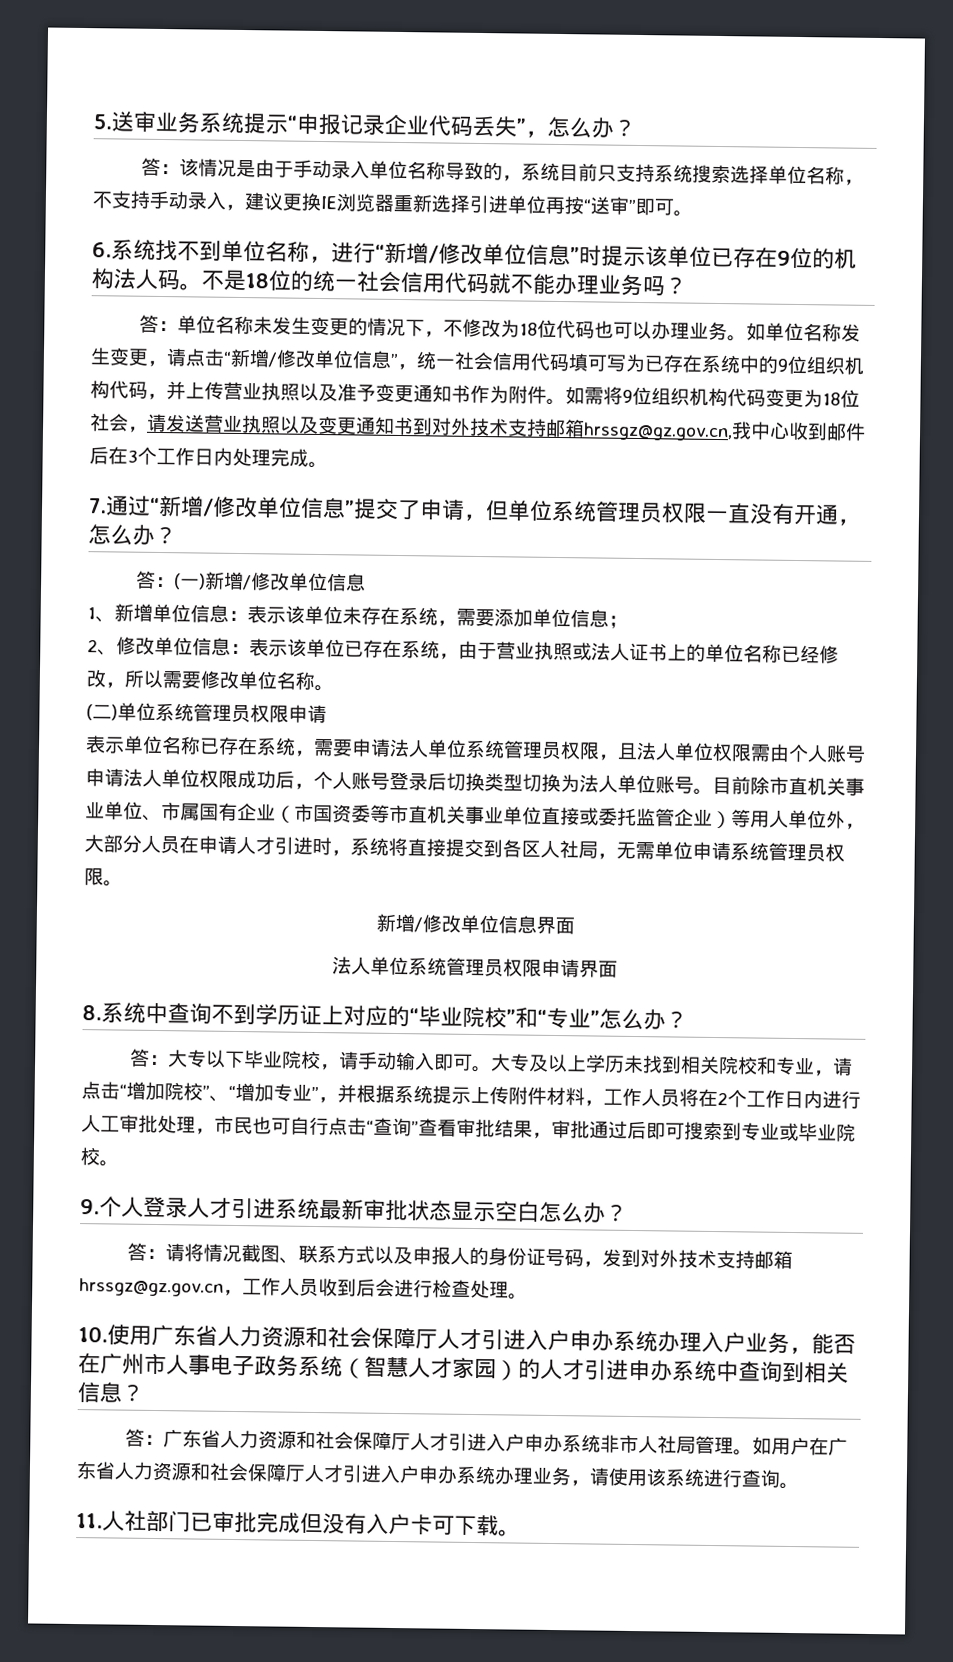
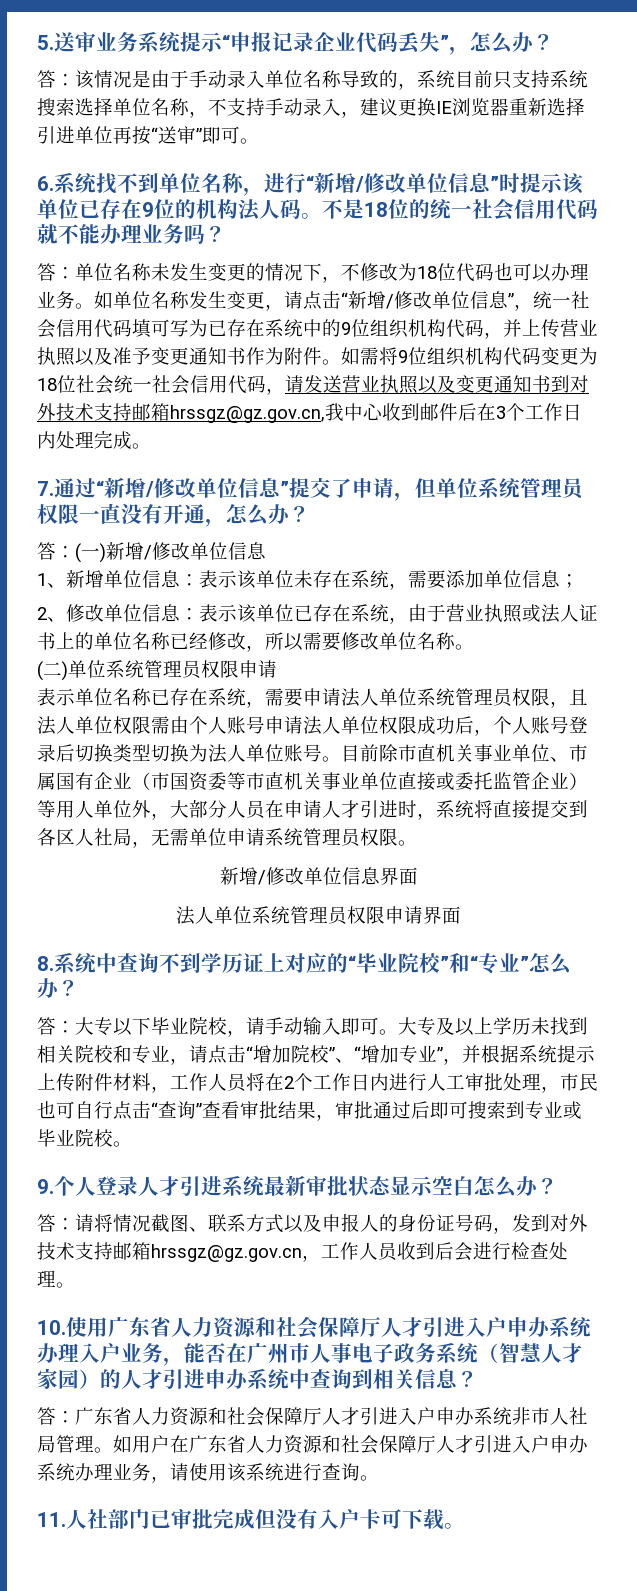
(129, 422) none -> [114,375,266,394] 统一社会信用代码

